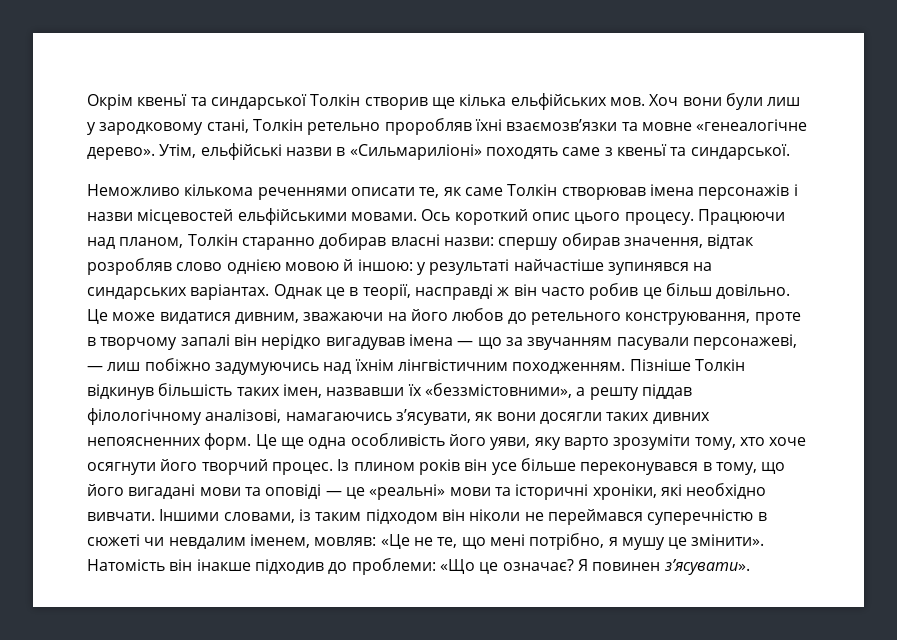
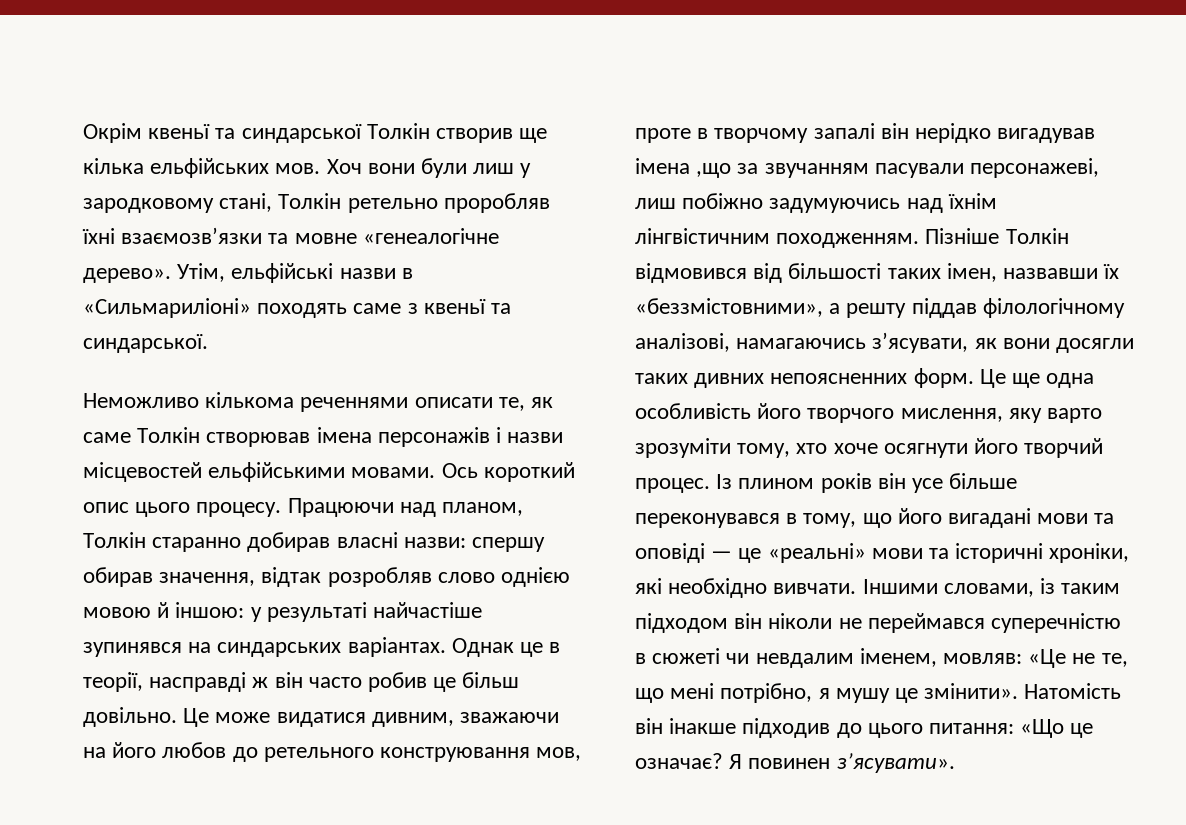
[625,312,751,325] конструювання, -> [380,747,582,762] конструювання мов,
[457,337,502,349] — що -> [696,163,732,178] ,що
[87,366,103,371] — -> (1100, 168) none
[87,383,233,400] відкинув більшість -> [635,263,882,283] відмовився від більшості
[490,437,531,450] уяви, -> [807,408,1003,423] творчого мислення,
[351,558,436,575] проблеми: -> [867,723,1015,738] цього питання:

